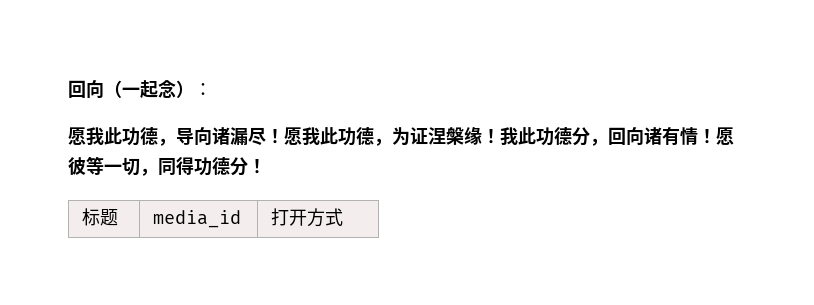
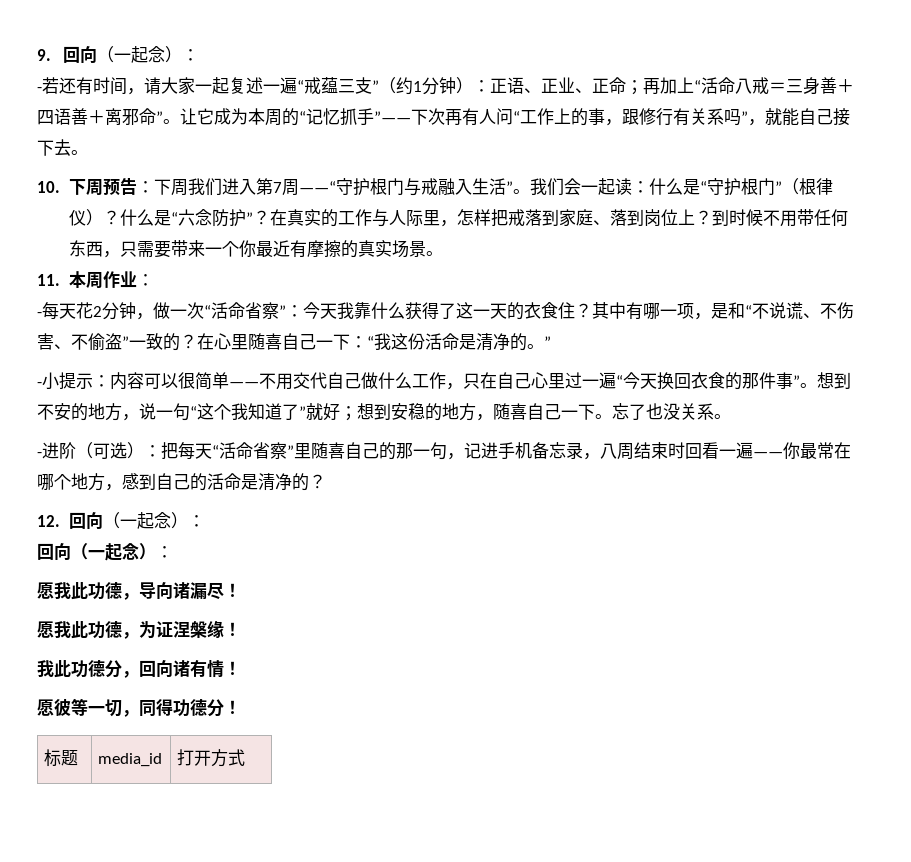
(68, 89) none -> [37,46,199,63] [37,77,854,95] [37,108,850,126] [37,139,88,156] [37,178,833,196] [68,209,848,227] [68,240,443,258] [37,271,154,288] [37,302,854,320] [37,333,551,351] [37,372,851,390] [37,403,731,421] [37,442,851,460] [37,473,326,491] [37,512,205,529] 9.回向（一起念）： // -若还有时间，请大家一起复述一遍“戒蕴三支”（约1分钟）：正语、正业、正命；再加上“活命八戒＝三身善＋四语善＋离邪命”。让它成为本周的“记忆抓手”——下次再有人问“工作上的事，跟修行有关系吗”，就能自己接下去。 // 10.下周预告：下周我们进入第7周——“守护根门与戒融入生活”。我们会一起读：什么是“守护根门”（根律仪）？什么是“六念防护”？在真实的工作与人际里，怎样把戒落到家庭、落到岗位上？到时候不用带任何东西，只需要带来一个你最近有摩擦的真实场景。 // 11.本周作业： // -每天花2分钟，做一次“活命省察”：今天我靠什么获得了这一天的衣食住？其中有哪一项，是和“不说谎、不伤害、不偷盗”一致的？在心里随喜自己一下：“我这份活命是清净的。” // -小提示：内容可以很简单——不用交代自己做什么工作，只在自己心里过一遍“今天换回衣食的那件事”。想到不安的地方，说一句“这个我知道了”就好；想到安稳的地方，随喜自己一下。忘了也没关系。 // -进阶（可选）：把每天“活命省察”里随喜自己的那一句，记进手机备忘录，八周结束时回看一遍——你最常在哪个地方，感到自己的活命是清净的？ // 12.回向（一起念）： //
(284, 136) none -> (241, 590) //
(500, 136) none -> (241, 629) //
(716, 136) none -> (241, 668) //

